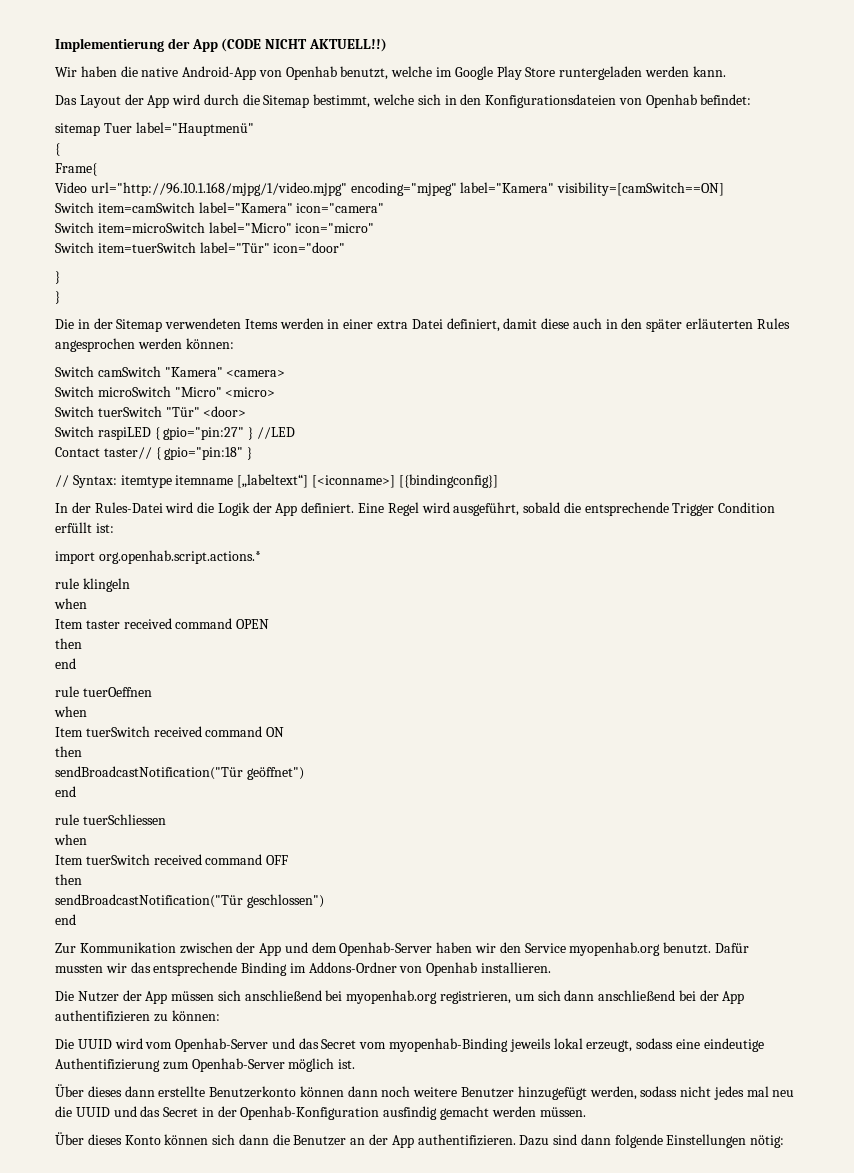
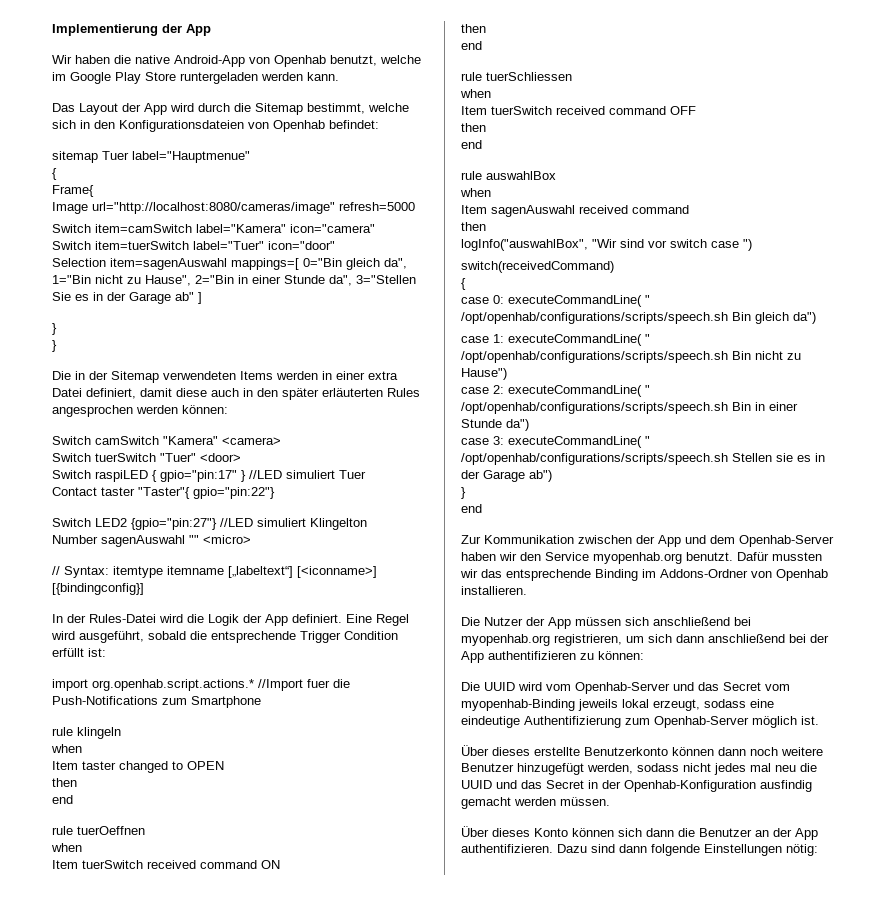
[221,38,387,52] (CODE NICHT AKTUELL!!) -> (211, 30) none
[135,122,254,136] label="Hauptmenü" -> [132,151,250,163] label="Hauptmenue"
[55,182,725,196] Video url="http://96.10.1.168/mjpg/1/video.mjpg" encoding="mjpeg" label="Kamera" visibility=[camSwitch==ON] -> [52,202,415,214] Image url="http://localhost:8080/cameras/image" refresh=5000
[97,222,375,233] [55,242,346,253] item=microSwitch label="Micro" icon="micro" // Switch item=tuerSwitch label="Tür" icon="door" -> [95,241,335,250] [52,258,407,270] [52,275,416,286] [52,292,202,304] item=tuerSwitch label="Tuer" icon="door" // Selection item=sagenAuswahl mappings=[ 0="Bin gleich da", 1="Bin nicht zu Hause", 2="Bin in einer Stunde da", 3="Stellen Sie es in der Garage ab" ]
[55,386,276,397] // Switch microSwitch "Micro" <micro> -> (281, 441) none
[165,407,200,417] "Tür" -> [160,453,196,462] "Tuer"
[163,427,245,440] gpio="pin:27" -> [160,470,237,482] gpio="pin:17"
(295, 433) none -> [286,470,366,479] simuliert Tuer
[103,447,253,460] taster// { gpio="pin:18" } -> [101,487,275,499] [52,518,367,530] [52,535,251,547] taster "Taster"{ gpio="pin:22"} // Switch LED2 {gpio="pin:27"} //LED simuliert Klingelton // Number sagenAuswahl "" <micro>
(261, 557) none -> [258,679,350,691] [52,696,261,708] //Import fuer die Push-Notifications zum Smartphone
[123,618,233,629] received command -> [119,761,183,773] changed to
[55,766,304,780] // sendBroadcastNotification("Tür geöffnet") -> (486, 28) none
[55,894,324,908] sendBroadcastNotification("Tür geschlossen") -> [461,140,482,149] [461,171,556,180] [460,188,491,197] [461,205,689,217] [461,222,486,231] [461,239,752,251] [461,261,614,273] [461,278,466,290] [461,295,650,307] [461,312,816,324] [461,334,650,346] [461,351,801,363] [461,368,507,380] [461,385,650,397] [461,402,798,414] [461,419,529,431] [461,436,650,448] [461,453,825,465] [461,470,552,482] [461,487,466,499] end // rule auswahlBox // when // Item sagenAuswahl received command // then // logInfo("auswahlBox", "Wir sind vor switch case ") // switch(receivedCommand) // { // case 0: executeCommandLine( " /opt/openhab/configurations/scripts/speech.sh Bin gleich da") // case 1: executeCommandLine( " /opt/openhab/configurations/scripts/speech.sh Bin nicht zu Hause") // case 2: executeCommandLine( " /opt/openhab/configurations/scripts/speech.sh Bin in einer Stunde da") // case 3: executeCommandLine( " /opt/openhab/configurations/scripts/speech.sh Stellen sie es in der Garage ab") // }
[124,1086,155,1097] dann -> (530, 751) none

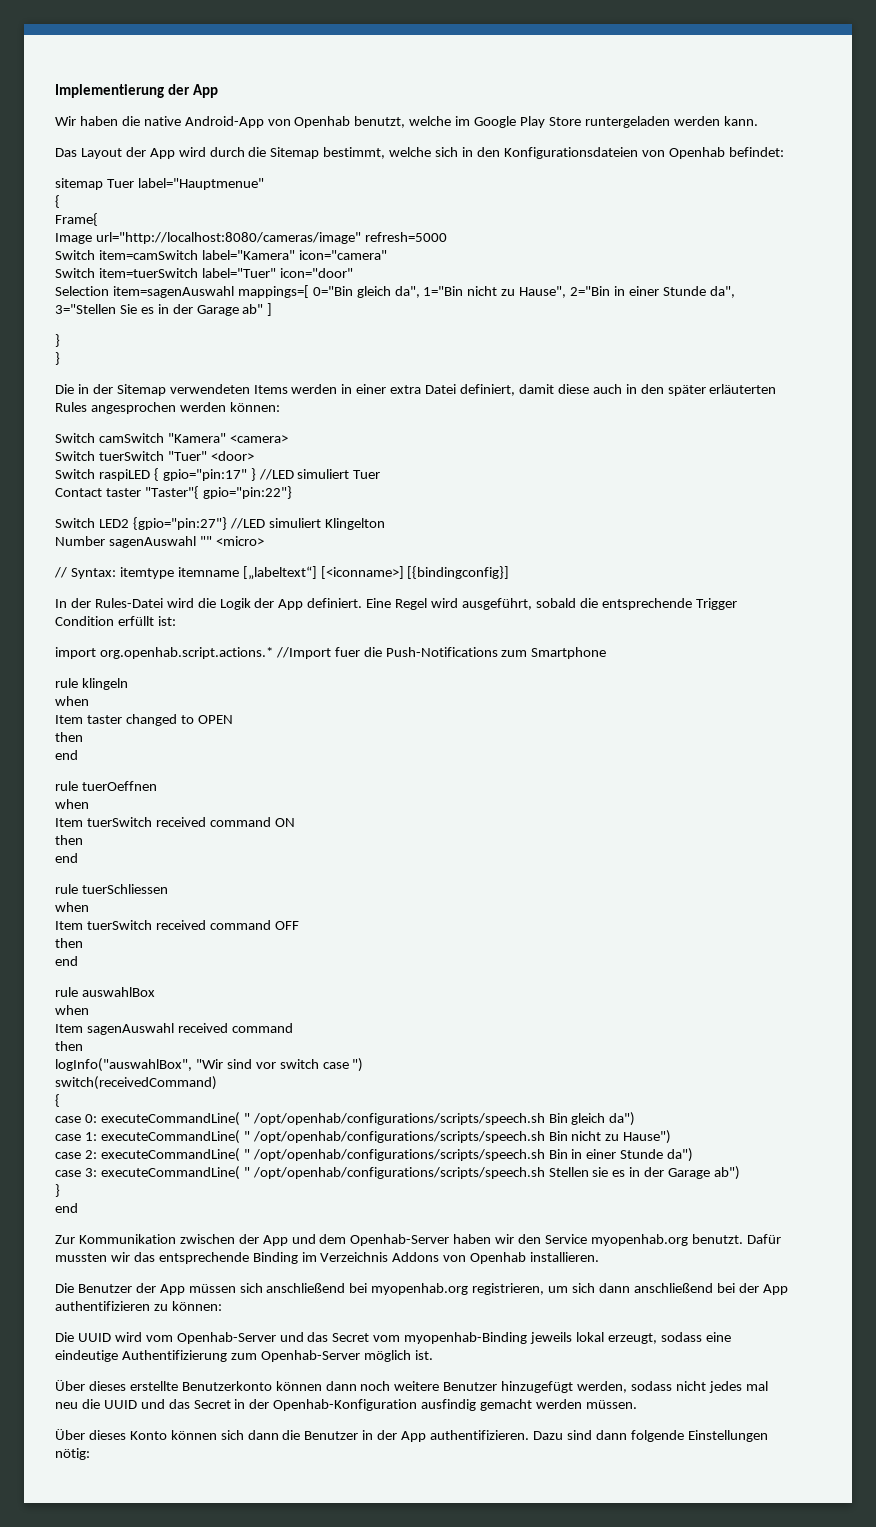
[660,569,748,578] Addons-Ordner -> [320,1252,440,1262] Verzeichnis Addons
[484,617,523,626] Nutzer -> [77,1284,132,1293] Benutzer
[755,830,769,837] an -> [362,1430,374,1440] in

